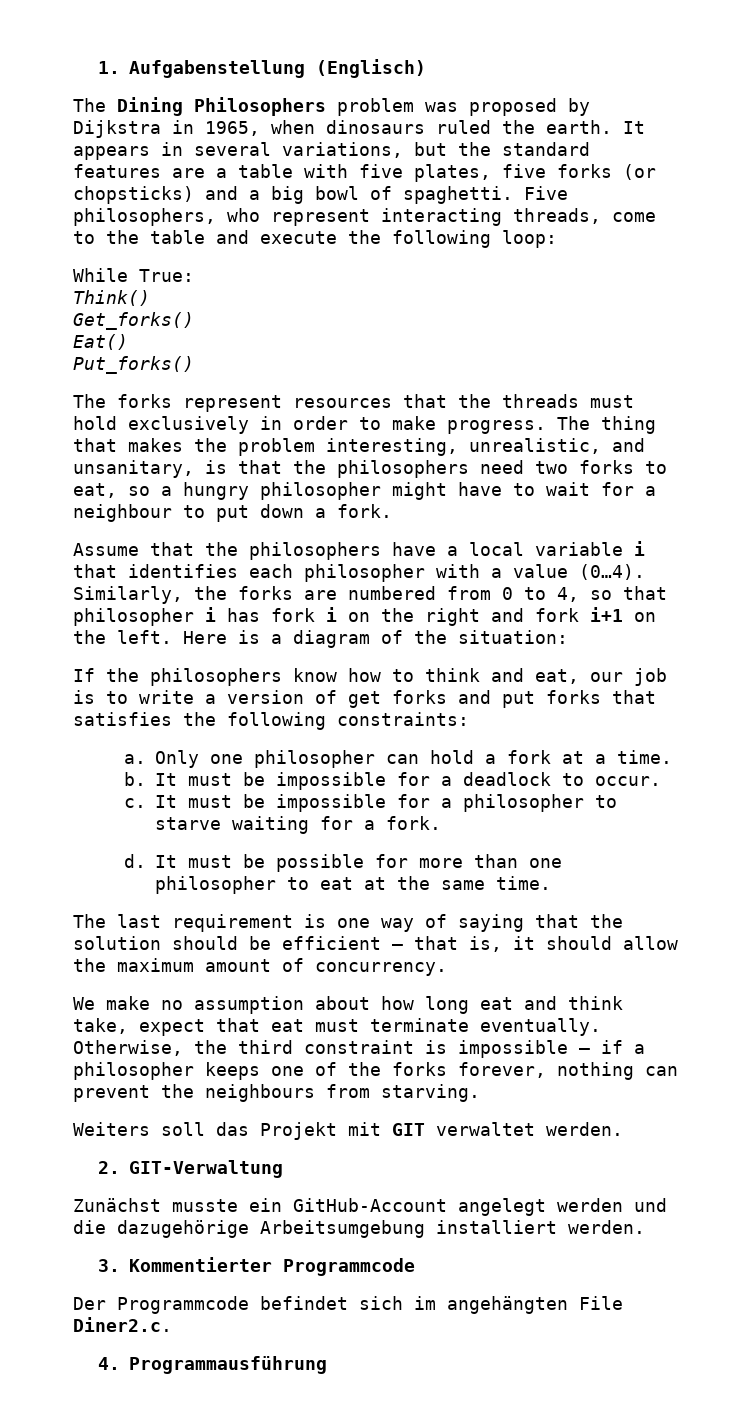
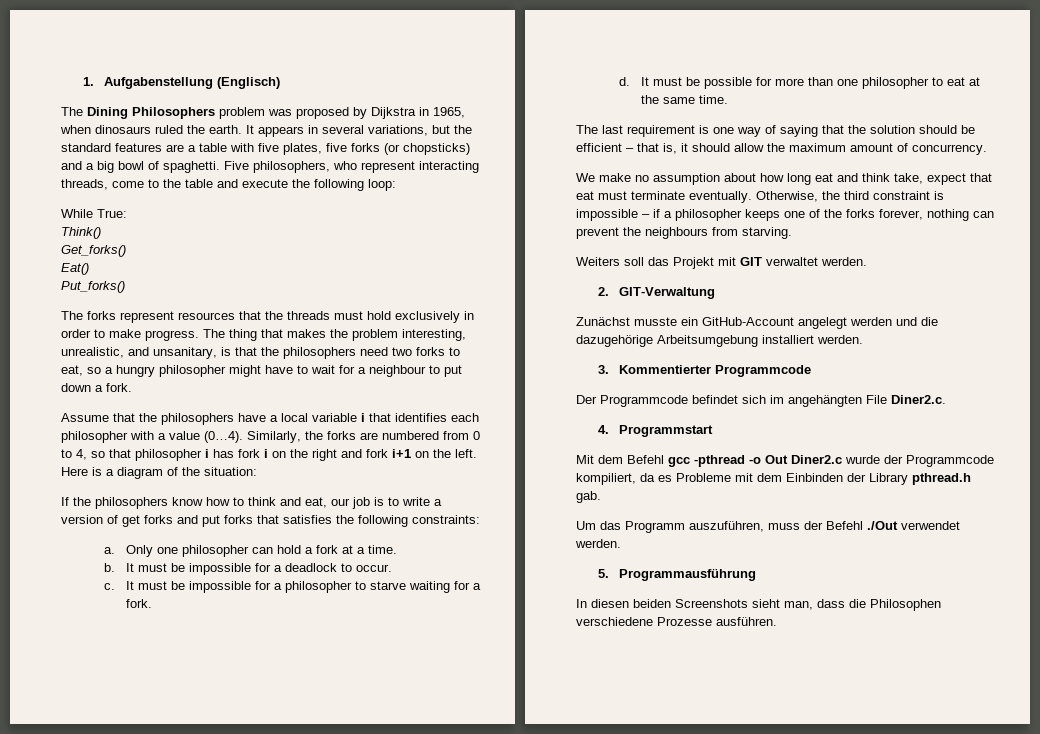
[129,1356,328,1374] Programmausführung -> [619,425,714,437] [576,455,994,467] [576,473,971,485] [576,491,601,503] [576,521,960,533] [575,539,621,548] [597,568,757,581] [576,599,941,611] [576,617,777,626] Programmstart // Mit dem Befehl gcc -pthread -o Out Diner2.c wurde der Programmcode kompiliert, da es Probleme mit dem Einbinden der Library pthread.h gab. // Um das Programm auszuführen, muss der Befehl ./Out verwendet werden. // 5. Programmausführung // In diesen beiden Screenshots sieht man, dass die Philosophen verschiedene Prozesse ausführen.

